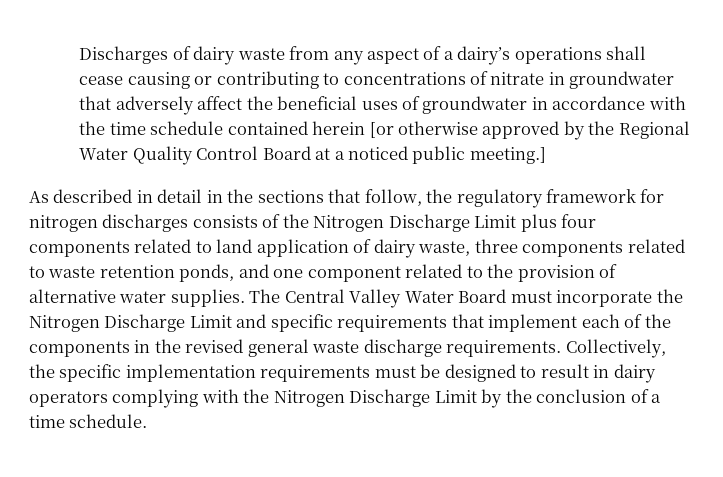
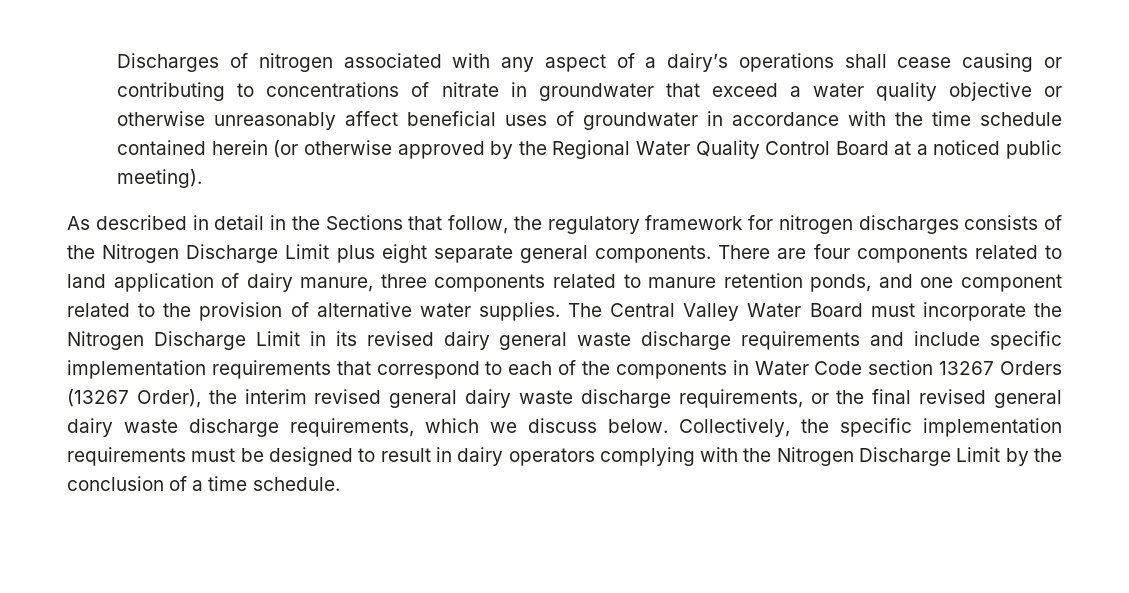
[193,46,330,65] dairy waste from -> [258,53,491,72] nitrogen associated with
[115,96,273,115] adversely affect the -> [711,82,1063,101] [117,111,399,130] exceed a water quality objective or otherwise unreasonably affect
[369,122,394,138] [or -> [273,140,299,158] (or
[469,147,546,164] meeting.] -> [117,169,203,188] meeting).
[257,190,324,203] sections -> [325,215,403,230] Sections
(557, 223) none -> [381,244,807,263] eight separate general components. There are
[418,241,471,256] waste, -> [300,277,374,292] manure,
[48,266,96,278] waste -> [648,277,717,288] manure
[236,314,578,332] and specific requirements that implement -> [309,331,1062,350] [67,360,503,379] in its revised dairy general waste discharge requirements and include specific implementation requirements that correspond to
[154,339,562,357] the revised general waste discharge requirements. -> [754,360,1062,375] [67,389,1063,408] [67,418,668,437] Water Code section 13267 Orders (13267 Order), the interim revised general dairy waste discharge requirements, or the final revised general dairy waste discharge requirements, which we discuss below.

